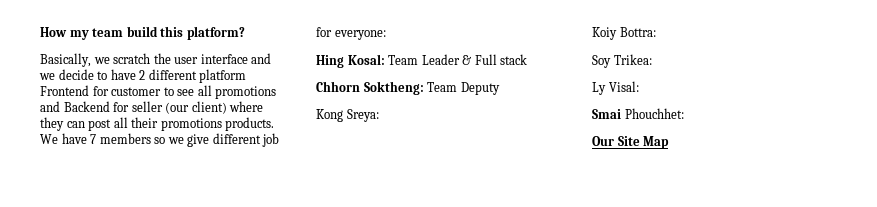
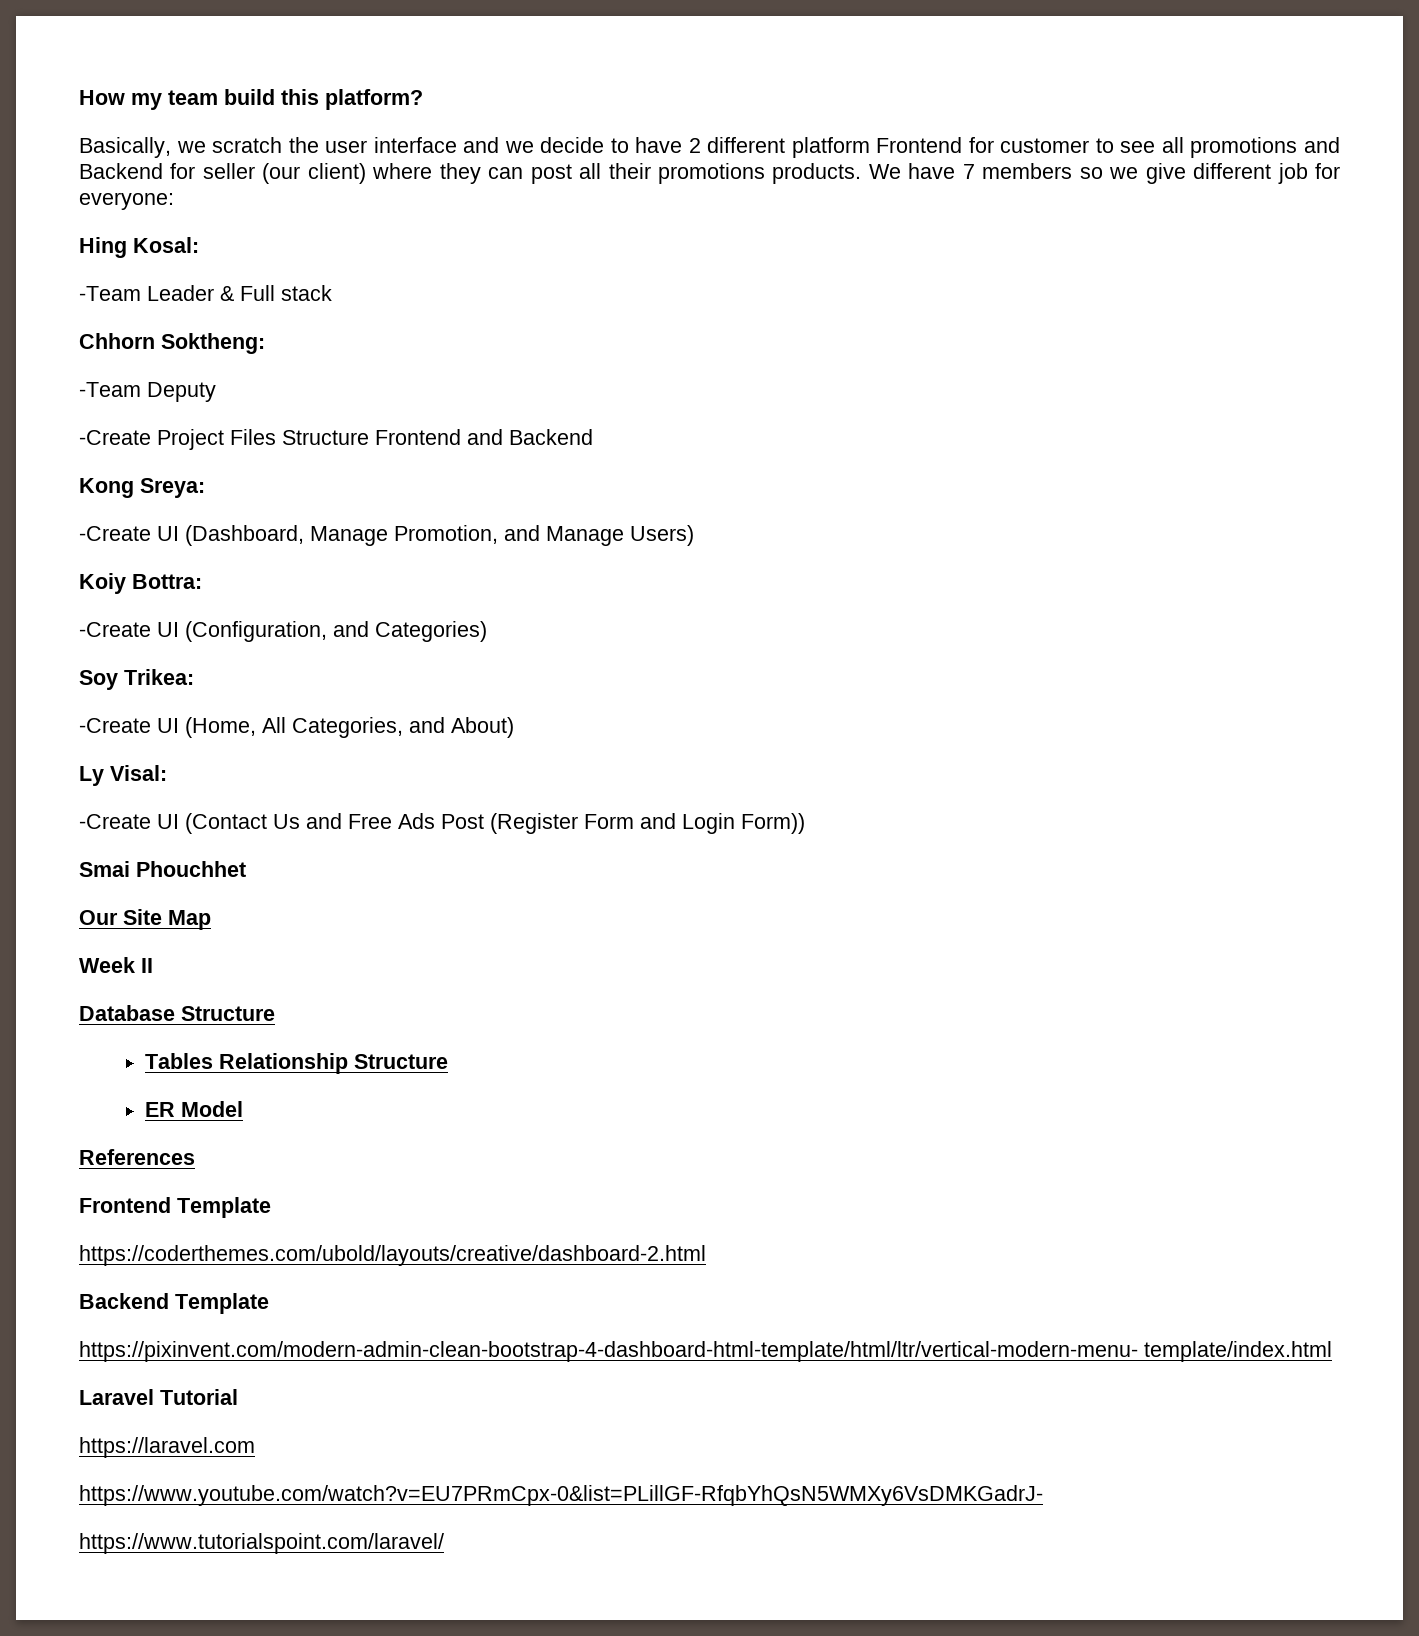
[388,55,419,65] Team -> [79,286,141,301] // -Team
[427,82,458,92] Team -> [79,382,141,397] // -Team
[316,109,379,122] [592,27,656,40] [592,54,652,68] [592,81,639,95] Kong Sreya: // Koiy Bottra: // Soy Trikea: // Ly Visal: -> [79,429,593,450] [79,478,205,498] [79,525,694,546] [79,573,202,594] [79,621,487,642] [79,669,194,690] [79,717,514,738] [79,765,167,786] [79,813,805,834] -Create Project Files Structure Frontend and Backend // Kong Sreya: // -Create UI (Dashboard, Manage Promotion, and Manage Users) // Koiy Bottra: // -Create UI (Configuration, and Categories) // Soy Trikea: // -Create UI (Home, All Categories, and About) // Ly Visal: // -Create UI (Contact Us and Free Ads Post (Register Form and Login Form))
[624,108,684,119] Phouchhet: -> [136,861,246,877] Phouchhet
(670, 142) none -> [79,957,153,973] [79,1005,275,1021] [145,1053,449,1074] [145,1101,244,1117] [79,1149,195,1165] [79,1197,271,1218] [79,1245,706,1266] [79,1293,269,1314] [79,1341,1332,1362] [79,1389,238,1405] [79,1437,255,1458] [79,1485,1043,1506] [79,1533,444,1554] // Week II // Database Structure // Tables Relationship Structure // ER Model // References // Frontend Template // https://coderthemes.com/ubold/layouts/creative/dashboard-2.html // Backend Template // https://pixinvent.com/modern-admin-clean-bootstrap-4-dashboard-html-template/html/ltr/vertical-modern-menu- template/index.html // Laravel Tutorial // https://laravel.com // https://www.youtube.com/watch?v=EU7PRmCpx-0&list=PLillGF-RfqbYhQsN5WMXy6VsDMKGadrJ- // https://www.tutorialspoint.com/laravel/

